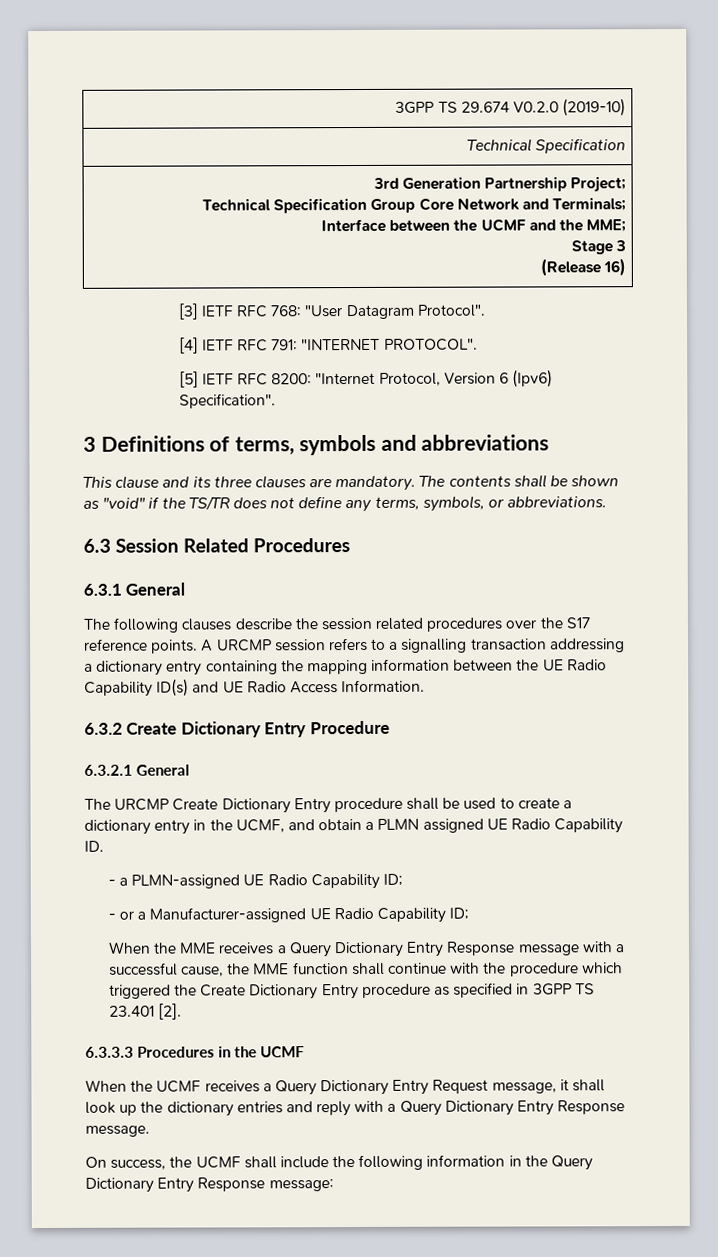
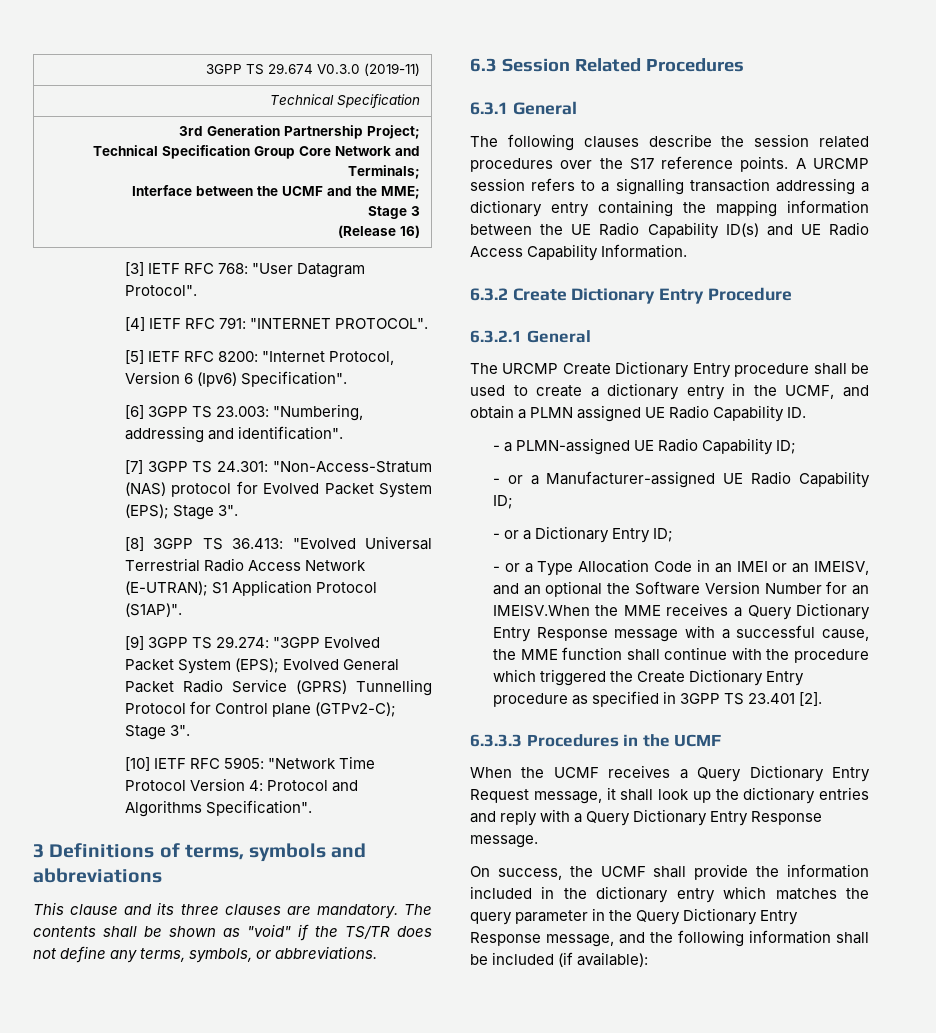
[512,98,627,117] V0.2.0 (2019-10) -> [317,63,421,76] V0.3.0 (2019-11)
(276, 401) none -> [124,404,364,421] [124,426,343,443] [124,460,432,474] [124,481,432,498] [124,504,238,520] [124,536,432,551] [124,558,367,572] [124,580,378,596] [124,603,182,617] [124,636,381,650] [124,658,400,674] [124,679,433,696] [124,701,397,717] [124,725,190,740] [124,756,376,771] [124,778,359,792] [124,800,312,817] // [6] 3GPP TS 23.003: "Numbering, addressing and identification". // [7] 3GPP TS 24.301: "Non-Access-Stratum (NAS) protocol for Evolved Packet System (EPS); Stage 3". // [8] 3GPP TS 36.413: "Evolved Universal Terrestrial Radio Access Network (E-UTRAN); S1 Application Protocol (S1AP)". // [9] 3GPP TS 29.274: "3GPP Evolved Packet System (EPS); Evolved General Packet Radio Service (GPRS) Tunnelling Protocol for Control plane (GTPv2-C); Stage 3". // [10] IETF RFC 5905: "Network Time Protocol Version 4: Protocol and Algorithms Specification".
(338, 687) none -> [527,244,599,261] Capability
[107,941,151,954] When -> [492,526,674,543] [492,559,869,576] [492,581,869,597] [492,605,590,617] - or a Dictionary Entry ID; // - or a Type Allocation Code in an IMEI or an IMEISV, and an optional the Software Version Number for an IMEISV.When
[279,1154,506,1171] include the following information -> [694,864,870,880] [470,886,869,903] [470,910,589,925] provide the information included in the dictionary entry which matches the query parameter
[268,1179,334,1192] message: -> [546,930,869,947] [470,952,649,967] message, and the following information shall be included (if available):

